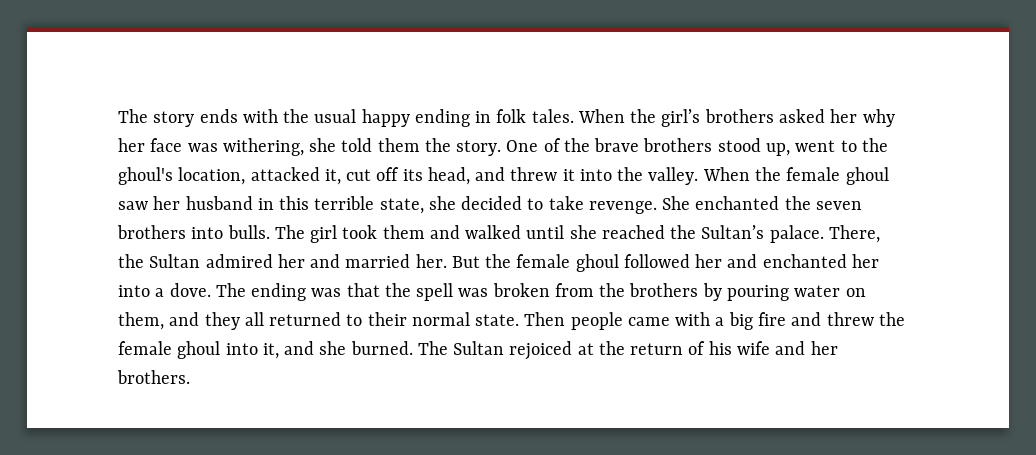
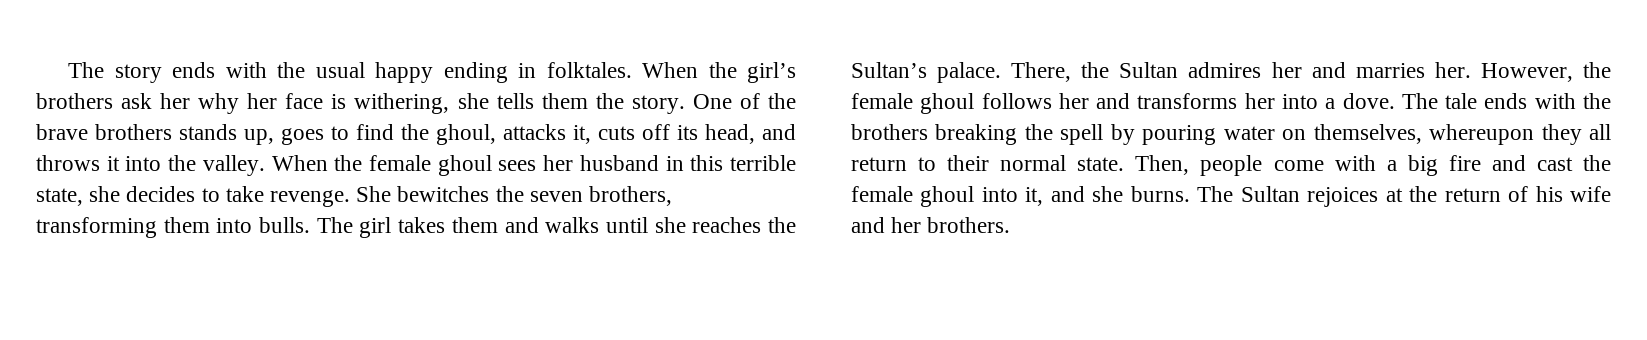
[496,109,574,123] folk tales. -> [546,62,632,78] folktales.
[778,109,825,123] asked -> [121,93,153,109] ask
[187,143,218,152] was -> [331,94,347,109] is
[341,138,373,152] told -> [496,93,534,109] tells
[717,138,888,156] [118,167,372,185] stood up, went to the ghoul's location, attacked it, cut -> [179,124,635,145] stands up, goes to find the ghoul, attacks it, cuts
[510,167,558,181] threw -> [36,155,100,171] throws
[118,201,148,210] saw -> [498,160,537,171] sees
[461,196,523,210] decided -> [126,186,196,202] decides
[695,196,780,210] enchanted -> [397,186,490,202] bewitches
[117,225,186,239] brothers -> [589,186,673,206] [36,217,210,238] brothers, transforming them
[342,225,378,239] took -> [398,217,446,233] takes
[465,225,522,239] walked -> [545,217,600,233] walks
[601,225,665,239] reached -> [692,217,762,233] reaches
[205,254,847,272] admired her and married her. But the female ghoul followed her and enchanted -> [1188,62,1611,82] [851,93,1238,114] admires her and marries her. However, the female ghoul follows her and transforms
[251,283,699,301] ending was that the spell was broken from the brothers -> [1445,93,1611,109] [851,124,1104,145] tale ends with the brothers breaking the spell
[118,312,200,330] them, and -> [1313,124,1535,145] themselves, whereupon
[269,312,342,326] returned -> [851,157,907,171] return
[524,312,670,330] Then people came -> [1135,155,1324,176] Then, people come
[826,312,874,326] threw -> [1536,157,1573,171] cast
[350,341,413,355] burned. -> [1130,186,1190,202] burns.
[509,341,573,360] rejoiced -> [1307,187,1379,207] rejoices

